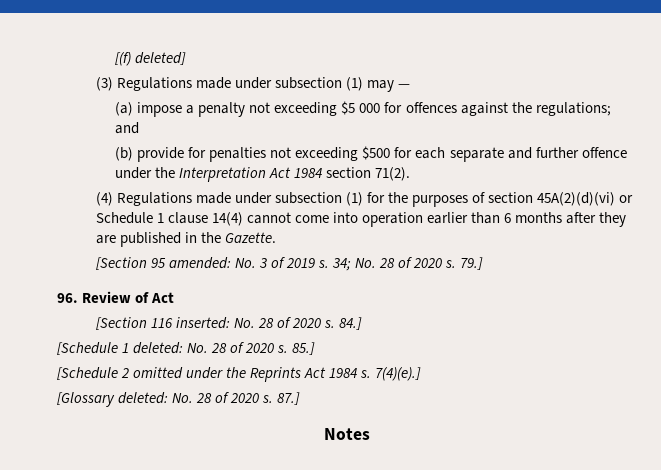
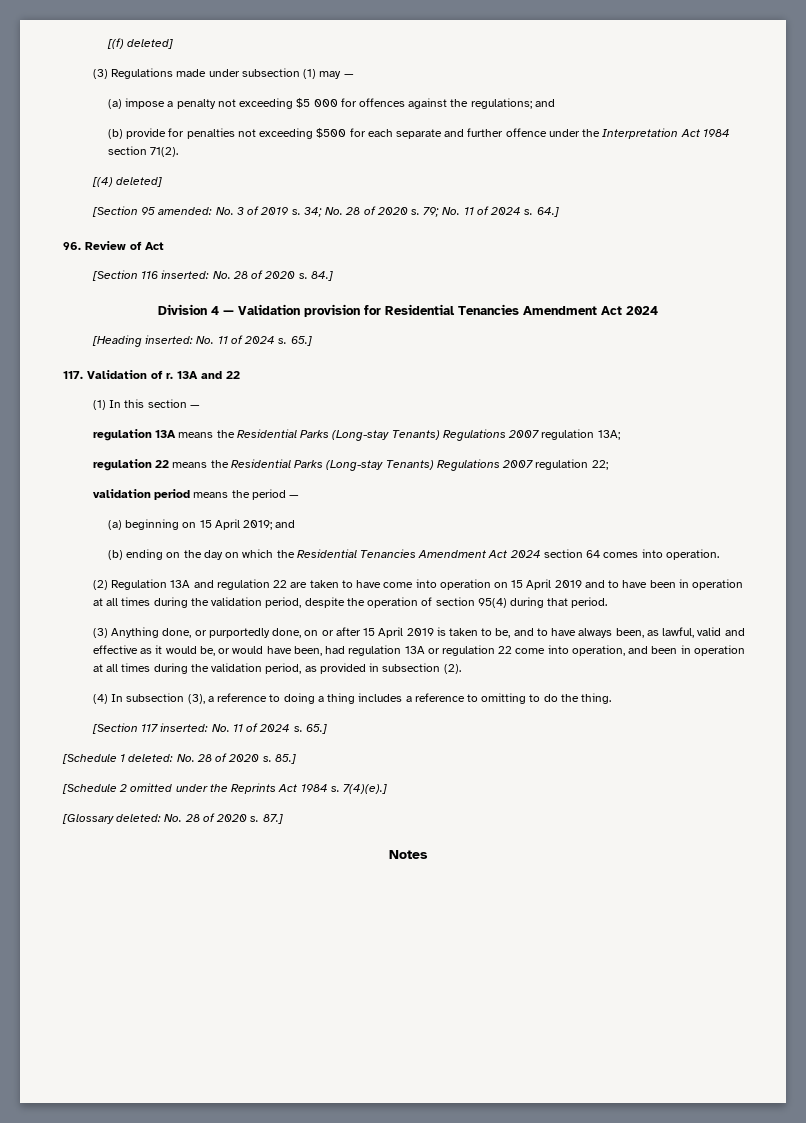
[95,192,634,207] [95,212,627,227] [95,232,276,247] (4) Regulations made under subsection (1) for the purposes of section 45A(2)(d)(vi) or Schedule 1 clause 14(4) cannot come into operation earlier than 6 months after they are published in the Gazette. -> [91,177,163,187] [(4) deleted]
[460,257,484,270] 79.] -> [423,206,559,217] 79; No. 11 of 2024 s. 64.]
(363, 323) none -> [158,304,658,317] [91,335,312,347] [63,370,240,379] [92,399,200,410] [92,429,620,441] [92,459,608,471] [92,489,300,500] [107,519,296,530] [107,549,719,560] [92,579,744,590] [92,597,608,608] [92,627,745,638] [92,645,745,656] [92,663,461,674] [92,693,612,704] [91,723,327,734] // Division 4 — Validation provision for Residential Tenancies Amendment Act 2024 // [Heading inserted: No. 11 of 2024 s. 65.] // 117. Validation of r. 13A and 22 // (1) In this section — // regulation 13A means the Residential Parks (Long-stay Tenants) Regulations 2007 regulation 13A; // regulation 22 means the Residential Parks (Long-stay Tenants) Regulations 2007 regulation 22; // validation period means the period — // (a) beginning on 15 April 2019; and // (b) ending on the day on which the Residential Tenancies Amendment Act 2024 section 64 comes into operation. // (2) Regulation 13A and regulation 22 are taken to have come into operation on 15 April 2019 and to have been in operation at all times during the validation period, despite the operation of section 95(4) during that period. // (3) Anything done, or purportedly done, on or after 15 April 2019 is taken to be, and to have always been, as lawful, valid and effective as it would be, or would have been, had regulation 13A or regulation 22 come into operation, and been in operation at all times during the validation period, as provided in subsection (2). // (4) In subsection (3), a reference to doing a thing includes a reference to omitting to do the thing. // [Section 117 inserted: No. 11 of 2024 s. 65.]

